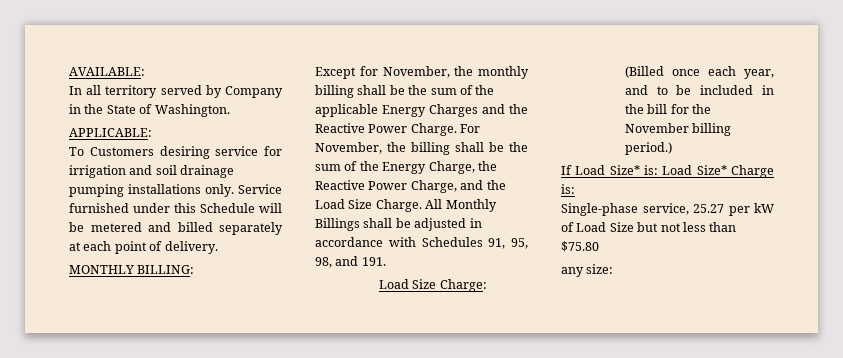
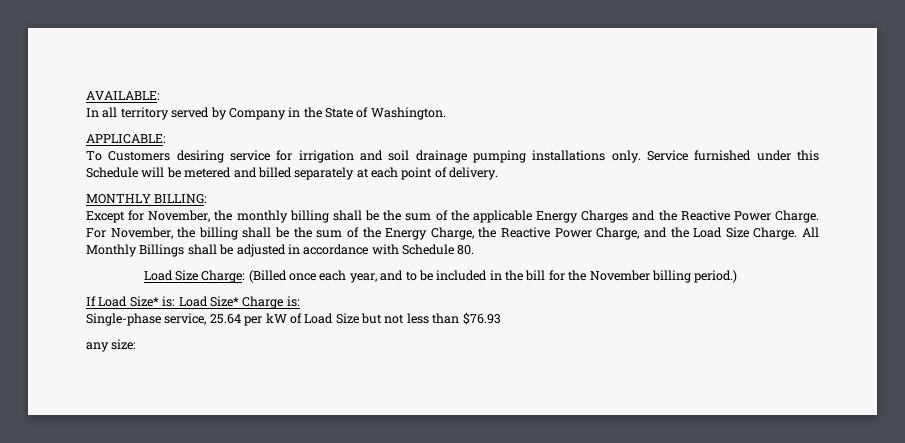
[421,237,528,249] [315,256,386,268] Schedules 91, 95, 98, and 191. -> [402,244,475,255] Schedule 80.
[693,204,724,213] 25.27 -> [209,314,241,324] 25.64
[561,241,599,252] $75.80 -> [462,312,501,325] $76.93

